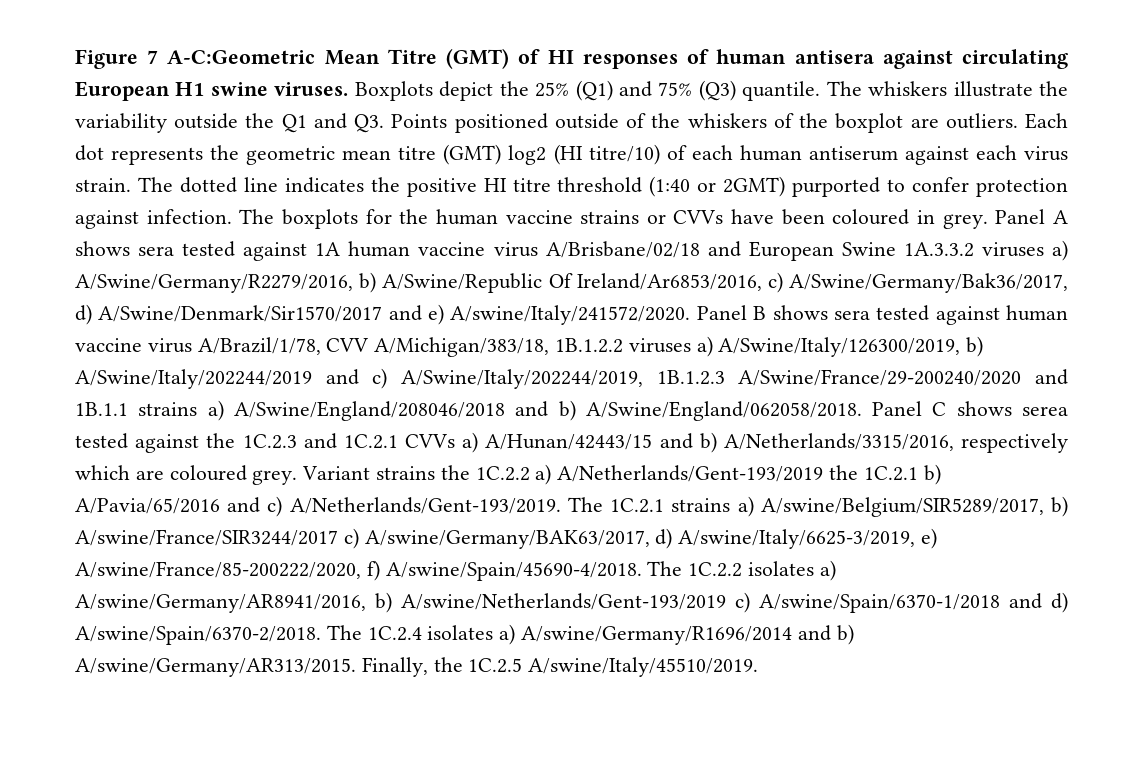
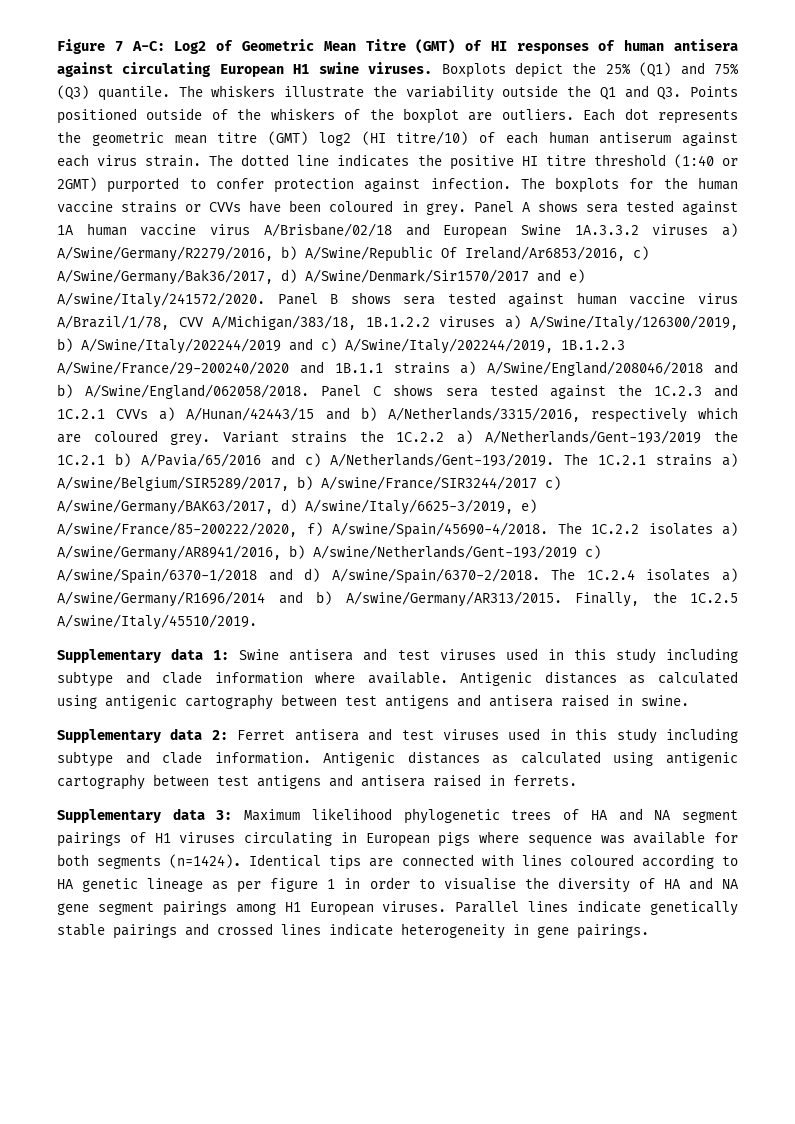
[167,50,316,64] A-C:Geometric -> [131,39,314,54] A-C: Log2 of Geometric
[1021,406,1068,416] serea -> [445,388,478,397] sera
(759, 667) none -> [57,648,738,664] [57,671,738,687] [57,694,689,710] [57,728,738,744] [57,751,738,767] [57,774,577,790] [57,808,739,824] [57,831,738,847] [57,854,738,870] [57,877,739,893] [57,900,738,916] [57,923,649,939] // Supplementary data 1: Swine antisera and test viruses used in this study including subtype and clade information where available. Antigenic distances as calculated using antigenic cartography between test antigens and antisera raised in swine. // Supplementary data 2: Ferret antisera and test viruses used in this study including subtype and clade information. Antigenic distances as calculated using antigenic cartography between test antigens and antisera raised in ferrets. // Supplementary data 3: Maximum likelihood phylogenetic trees of HA and NA segment pairings of H1 viruses circulating in European pigs where sequence was available for both segments (n=1424). Identical tips are connected with lines coloured according to HA genetic lineage as per figure 1 in order to visualise the diversity of HA and NA gene segment pairings among H1 European viruses. Parallel lines indicate genetically stable pairings and crossed lines indicate heterogeneity in gene pairings.

